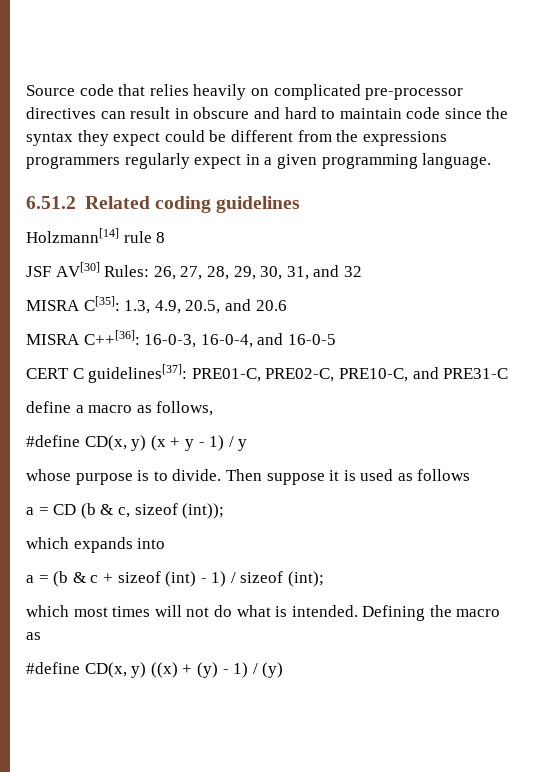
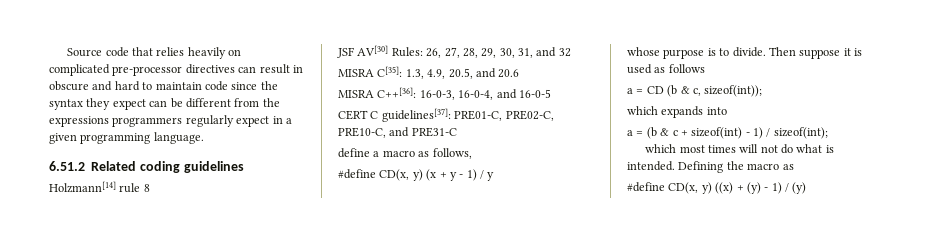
[164,130,205,142] could -> [149,100,168,107] can
[134,503,225,519] sizeof (int)); -> [704,85,763,97] sizeof(int));
[117,571,325,587] sizeof (int) - 1) / sizeof (int); -> [691,127,828,139] sizeof(int) - 1) / sizeof(int);

